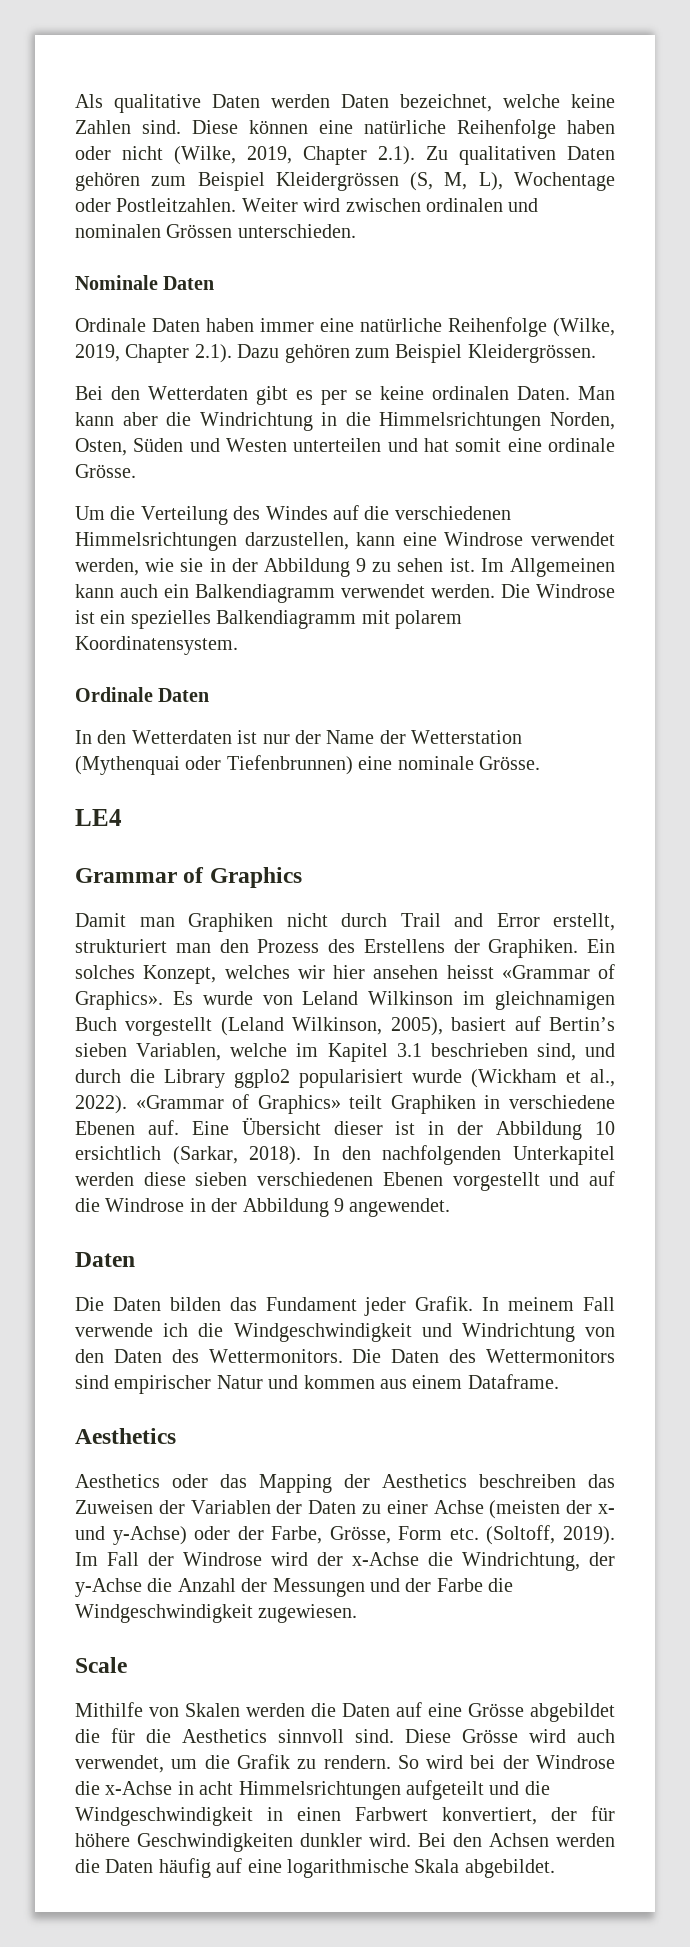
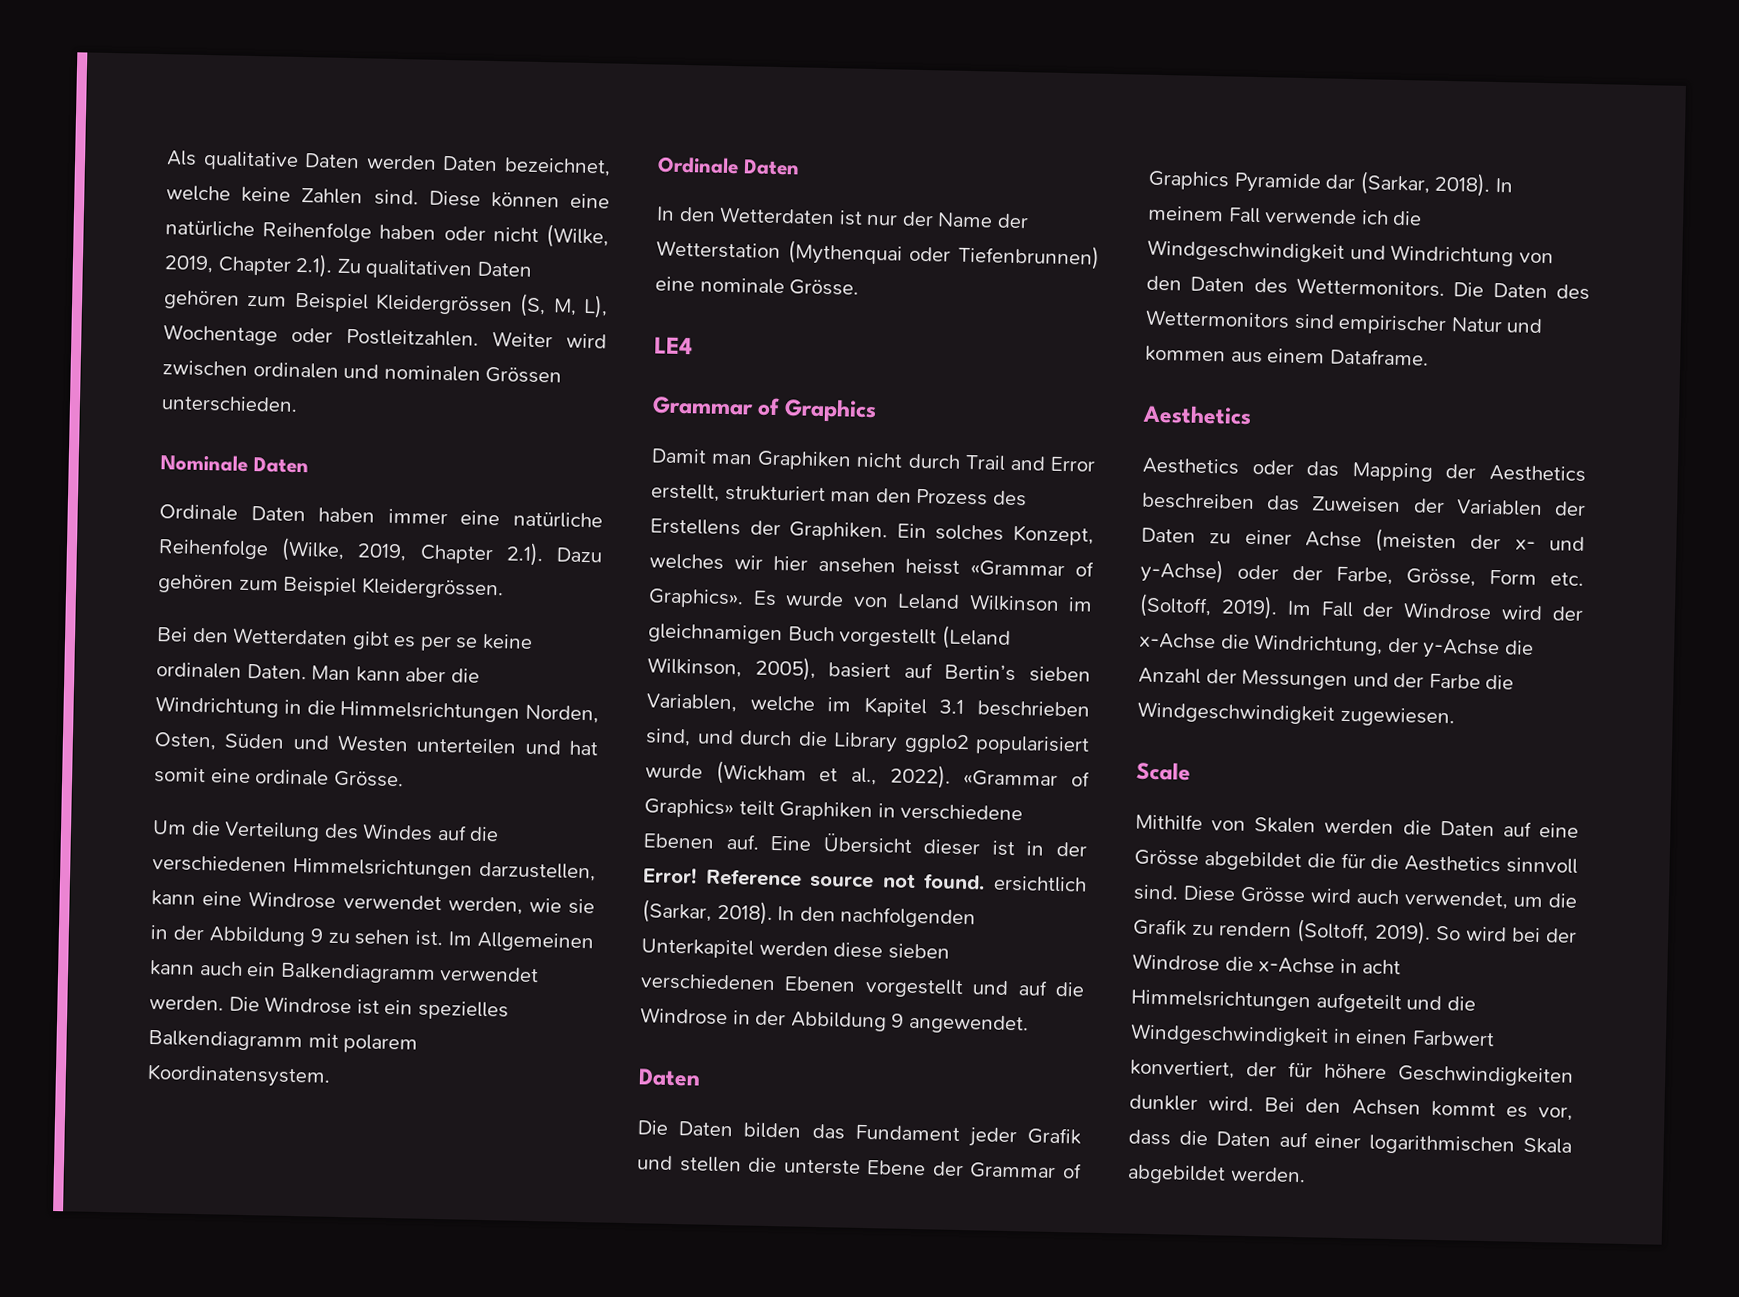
[496,1121,616,1140] Abbildung 10 -> [643,867,986,890] Error! Reference source not found.
[415,1296,474,1311] Grafik. -> [1027,1127,1081,1145] [637,1155,1082,1180] [1148,170,1492,197] Grafik und stellen die unterste Ebene der Grammar of Graphics Pyramide dar (Sarkar, 2018).
[323,1755,391,1769] rendern. -> [1219,919,1431,945] rendern (Soltoff, 2019).
[556,1833,615,1847] [75,1858,555,1878] werden die Daten häufig auf eine logarithmische Skala abgebildet. -> [1430,1100,1573,1121] [1128,1129,1572,1156] [1127,1164,1306,1185] kommt es vor, dass die Daten auf einer logarithmischen Skala abgebildet werden.

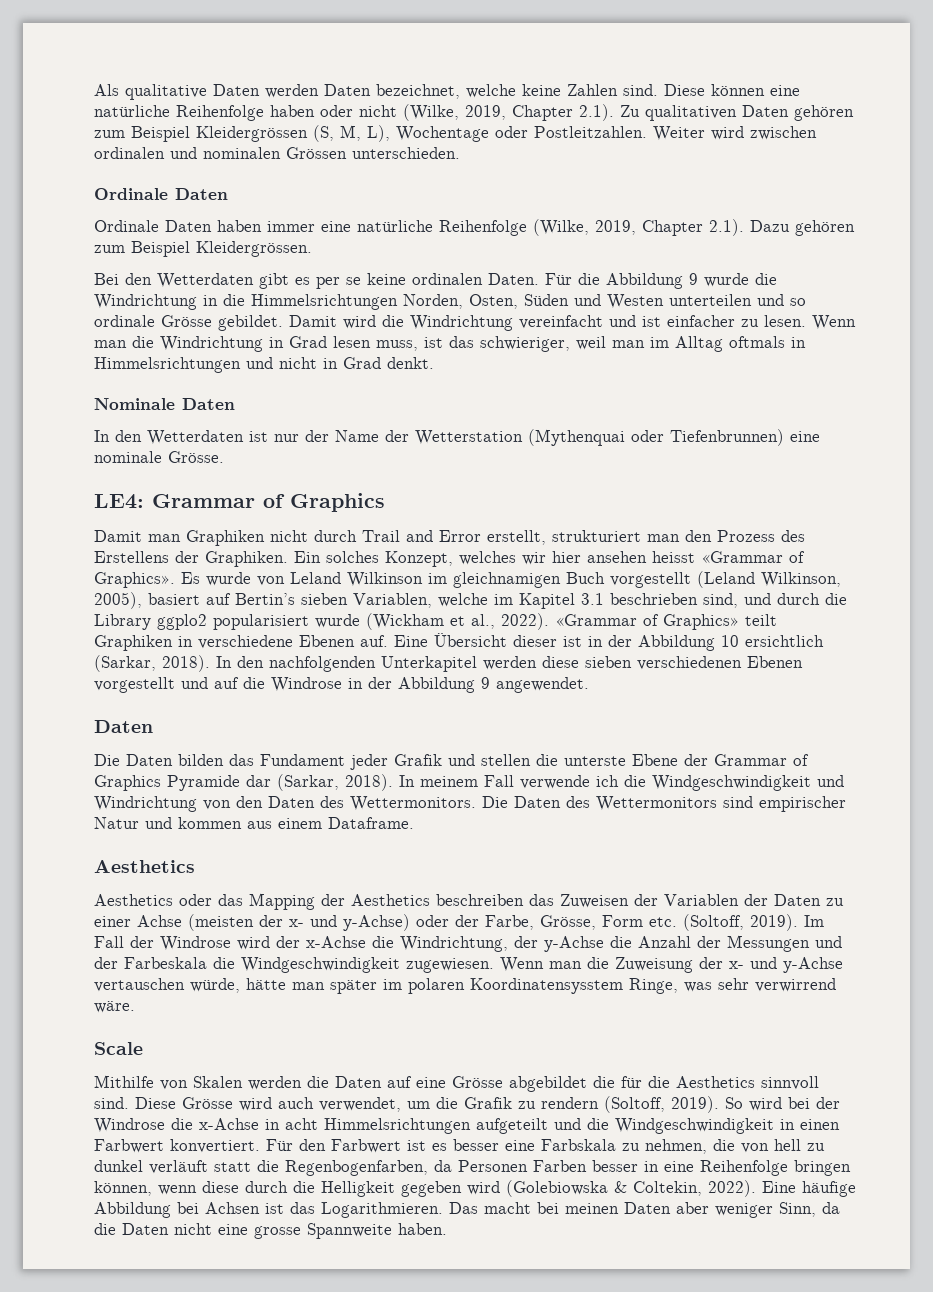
[160,454,248,472] Nominale -> [94,188,168,200] Ordinale
[311,665,447,683] Man kann aber -> [545,273,749,289] Für die Abbildung 9 wurde
[569,740,598,756] [154,767,404,788] [152,820,500,842] [152,855,596,882] [151,890,595,915] [150,925,594,953] [150,960,540,984] [149,994,509,1021] [148,1029,419,1054] [147,1063,331,1088] [657,156,739,175] hat somit eine ordinale Grösse. // Um die Verteilung des Windes auf die verschiedenen Himmelsrichtungen darzustellen, kann eine Windrose verwendet werden, wie sie in der Abbildung 9 zu sehen ist. Im Allgemeinen kann auch ein Balkendiagramm verwendet werden. Die Windrose ist ein spezielles Balkendiagramm mit polarem Koordinatensystem. // Ordinale -> [790,298,806,306] [94,315,856,331] [94,336,806,352] [94,357,434,373] [94,398,175,410] so ordinale Grösse gebildet. Damit wird die Windrichtung vereinfacht und ist einfacher zu lesen. Wenn man die Windrichtung in Grad lesen muss, ist das schwieriger, weil man im Alltag oftmals in Himmelsrichtungen und nicht in Grad denkt. // Nominale
[654,336,693,355] LE4 // -> [94,494,144,509] LE4:
[643,867,986,890] Error! Reference source not found. -> [638,635,739,651] Abbildung 10
[1428,673,1481,689] Farbe -> [124,957,207,969] Farbeskala
(1455, 717) none -> [500,957,843,973] [94,978,836,994] [94,1001,135,1013] Wenn man die Zuweisung der x- und y-Achse vertauschen würde, hätte man später im polaren Koordinatensysstem Ringe, was sehr verwirrend wäre.
[1130,1059,1574,1087] [1129,1094,1573,1121] [1128,1129,1572,1156] [1127,1164,1306,1185] konvertiert, der für höhere Geschwindigkeiten dunkler wird. Bei den Achsen kommt es vor, dass die Daten auf einer logarithmischen Skala abgebildet werden. -> [170,1139,825,1154] [94,1160,851,1176] [94,1180,856,1197] [94,1202,840,1218] [94,1223,447,1239] konvertiert. Für den Farbwert ist es besser eine Farbskala zu nehmen, die von hell zu dunkel verläuft statt die Regenbogenfarben, da Personen Farben besser in eine Reihenfolge bringen können, wenn diese durch die Helligkeit gegeben wird (Golebiowska & Coltekin, 2022). Eine häufige Abbildung bei Achsen ist das Logarithmieren. Das macht bei meinen Daten aber weniger Sinn, da die Daten nicht eine grosse Spannweite haben.

